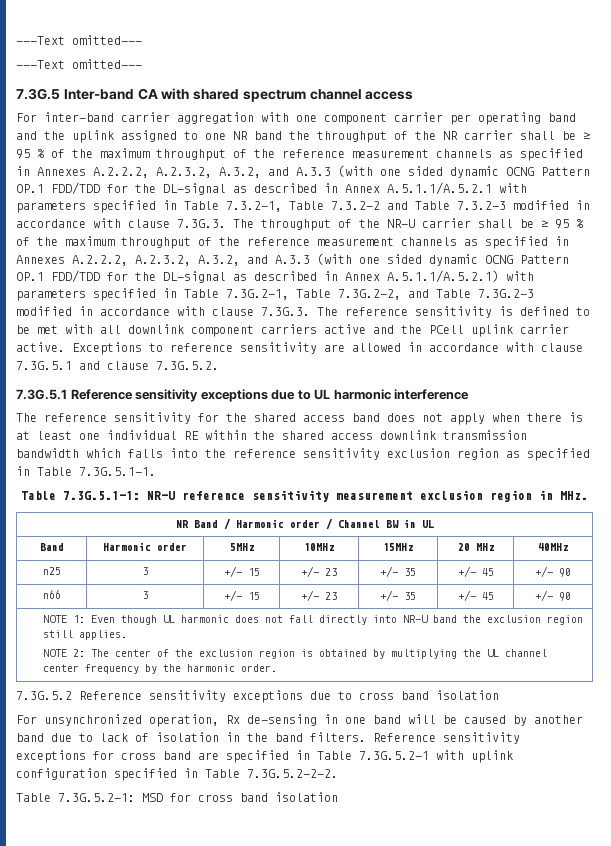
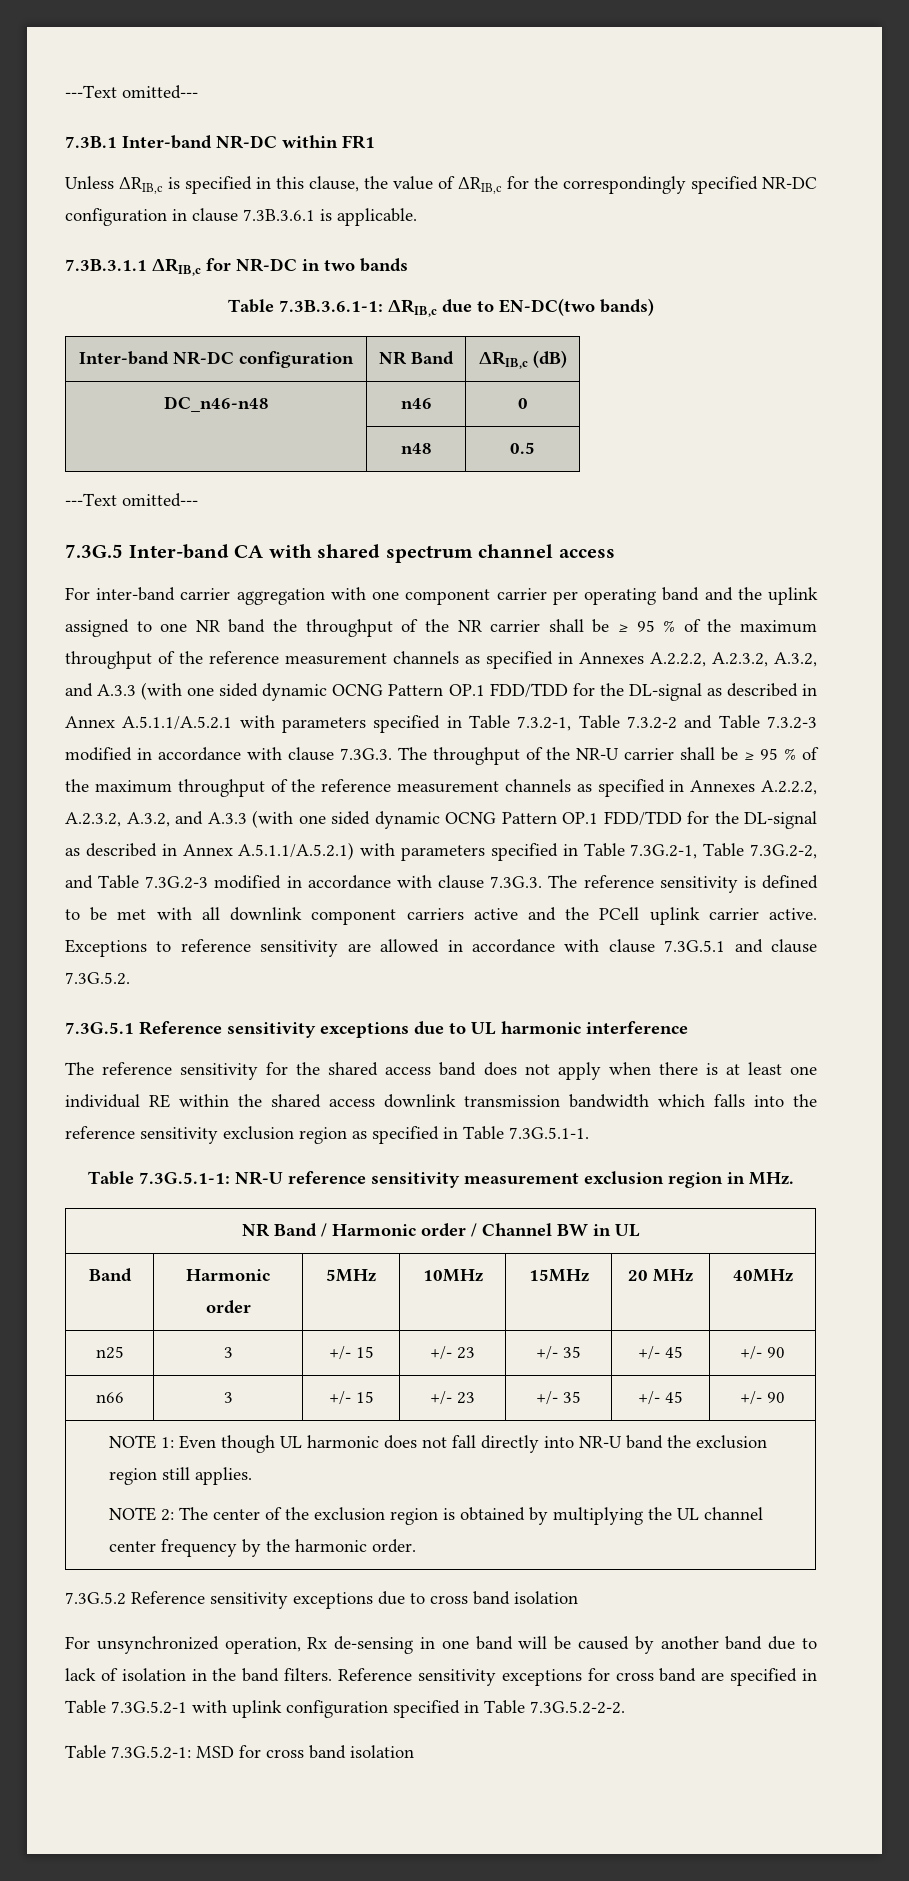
[16,35,142,45] ---Text omitted--- -> [65,85,198,99] [65,135,375,149] [65,176,817,194] [65,208,417,226] [65,258,408,276] [228,298,654,317] [79,351,354,368] [379,351,454,365] [478,350,567,369] [163,396,269,412] [400,398,432,409] [517,398,528,409] [400,443,432,454] [510,442,535,454] ---Text omitted--- // 7.3B.1 Inter-band NR-DC within FR1 // Unless ΔRIB,c is specified in this clause, the value of ΔRIB,c for the correspondingly specified NR-DC configuration in clause 7.3B.3.6.1 is applicable. // 7.3B.3.1.1 ΔRIB,c for NR-DC in two bands // Table 7.3B.3.6.1-1: ΔRIB,c due to EN-DC(two bands) // Inter-band NR-DC configuration | NR Band | ΔRIB,c (dB) // DC_n46-n48 | n46 | 0 // | n48 | 0.5

